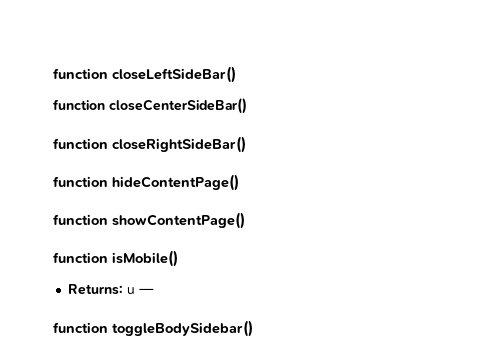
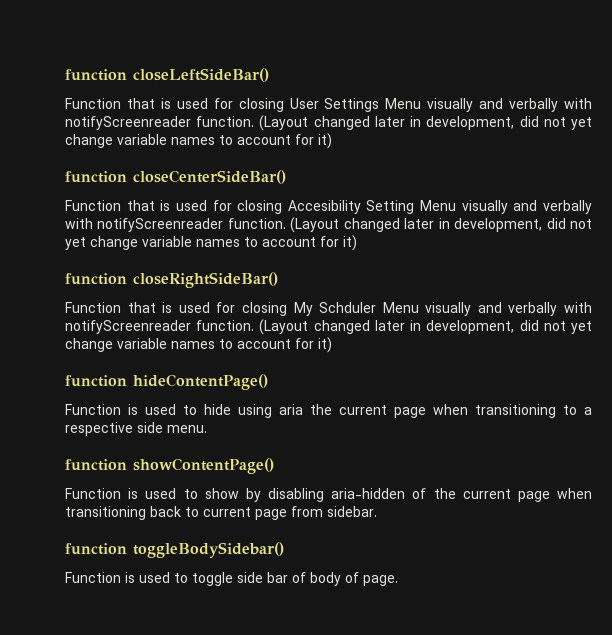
[53,98,247,114] [53,136,246,153] [53,174,239,191] [53,212,245,229] [53,250,178,267] [68,284,155,295] [53,320,253,337] function closeCenterSideBar() // function closeRightSideBar() // function hideContentPage() // function showContentPage() // function isMobile() // Returns: u — // function toggleBodySidebar() -> [65,98,592,112] [65,115,592,131] [65,133,332,149] [65,170,286,184] [65,200,592,214] [65,217,593,233] [65,235,357,251] [65,272,278,288] [65,302,592,316] [65,319,592,335] [65,337,332,353] [65,374,268,390] [65,404,592,418] [65,422,207,436] [65,458,274,474] [65,488,593,502] [65,506,377,520] [65,542,284,558] [65,572,398,586] Function that is used for closing User Settings Menu visually and verbally with notifyScreenreader function. (Layout changed later in development, did not yet change variable names to account for it) // function closeCenterSideBar() // Function that is used for closing Accesibility Setting Menu visually and verbally with notifyScreenreader function. (Layout changed later in development, did not yet change variable names to account for it) // function closeRightSideBar() // Function that is used for closing My Schduler Menu visually and verbally with notifyScreenreader function. (Layout changed later in development, did not yet change variable names to account for it) // function hideContentPage() // Function is used to hide using aria the current page when transitioning to a respective side menu. // function showContentPage() // Function is used to show by disabling aria-hidden of the current page when transitioning back to current page from sidebar. // function toggleBodySidebar() // Function is used to toggle side bar of body of page.

